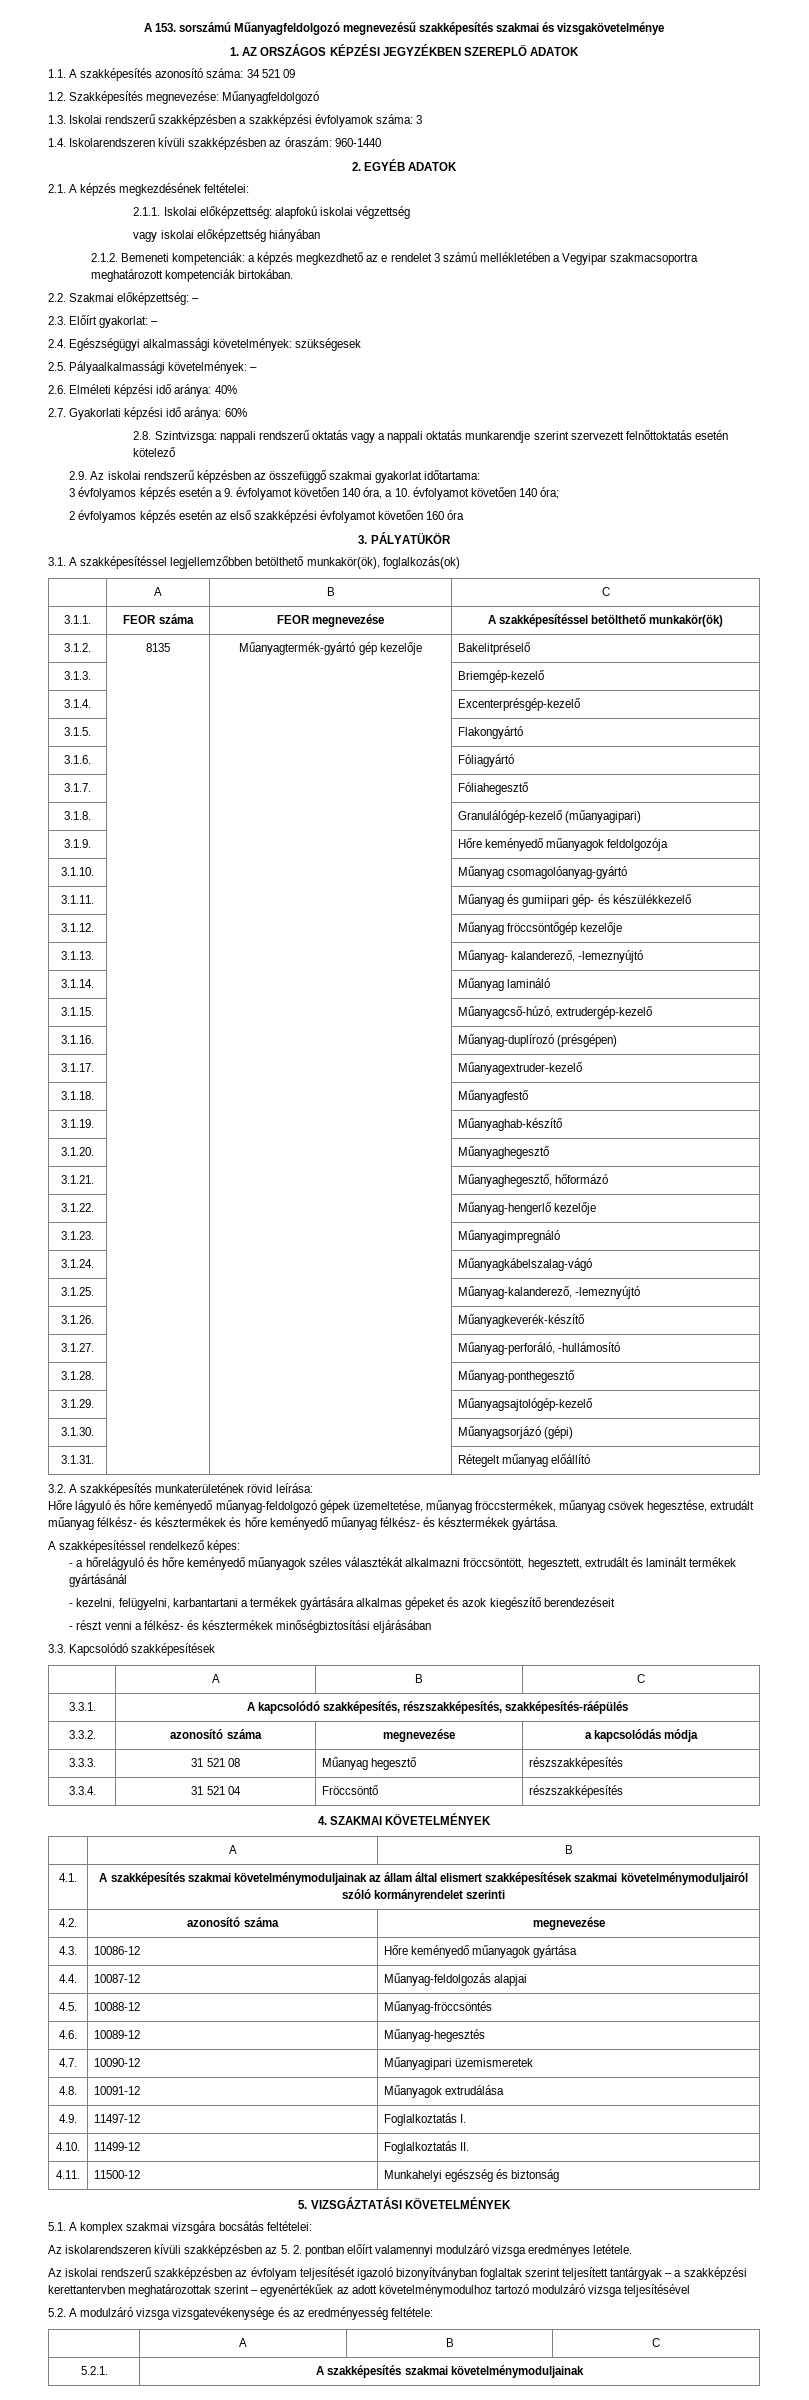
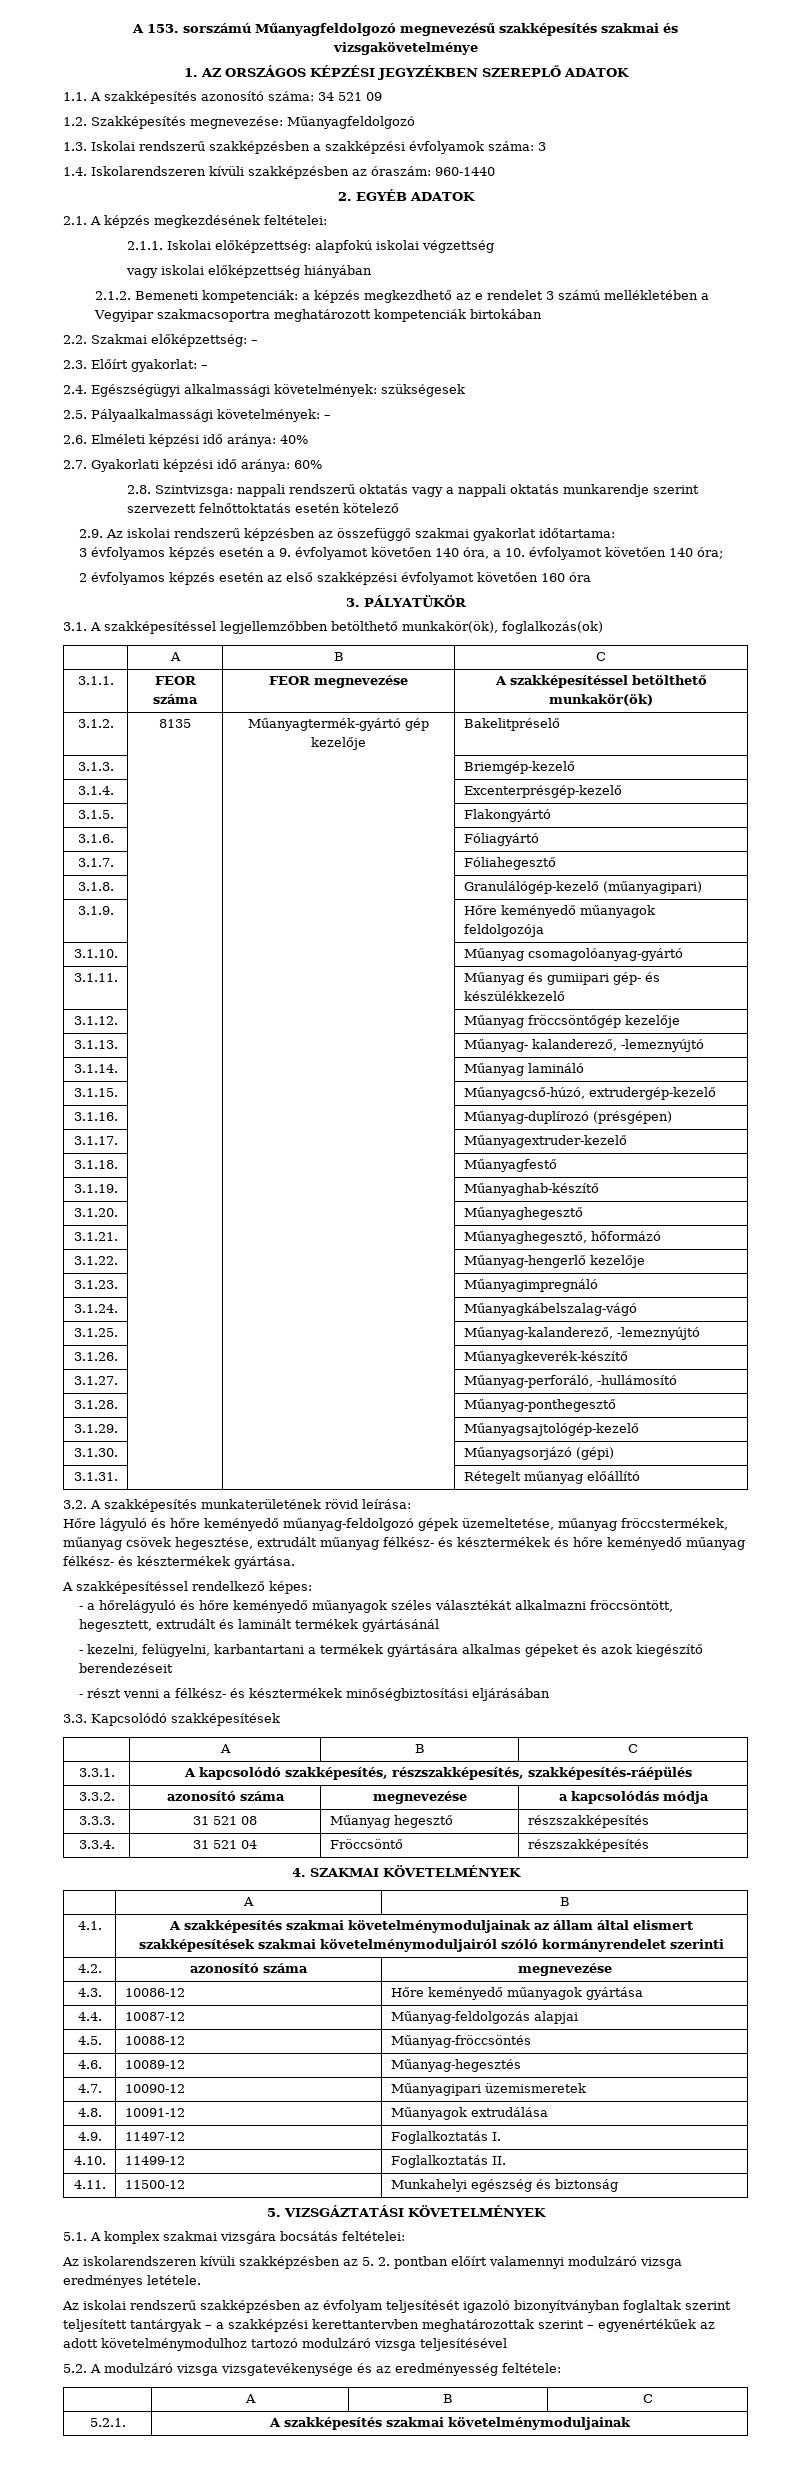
[237,269,293,279] birtokában. -> [470,309,543,319] birtokában

